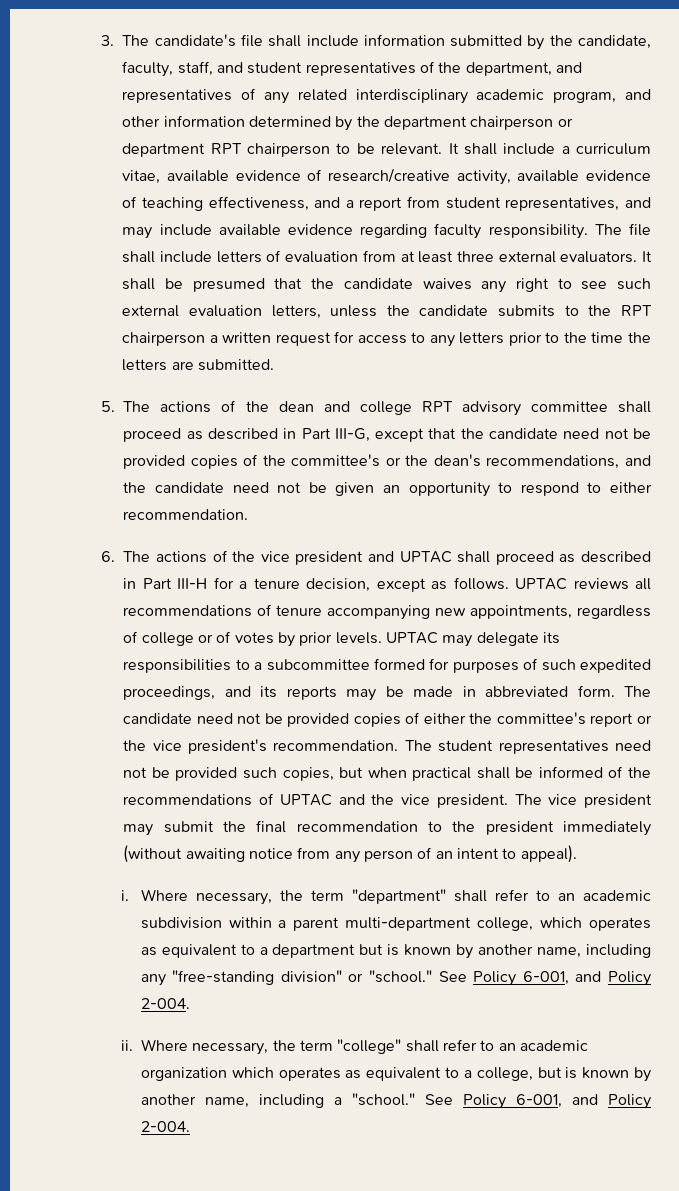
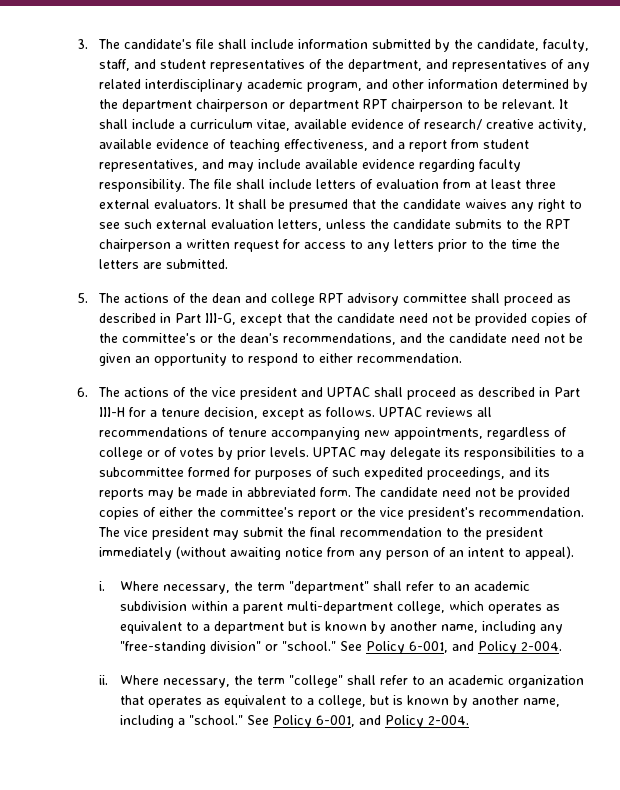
[328,168,451,183] research/creative -> [423,119,534,130] research/ creative
[438,740,651,754] [123,766,651,781] [123,793,542,808] student representatives need not be provided such copies, but when practical shall be informed of the recommendations of UPTAC and the vice president. The -> (120, 532) none
[231,1067,274,1078] which -> [120,695,145,705] that

